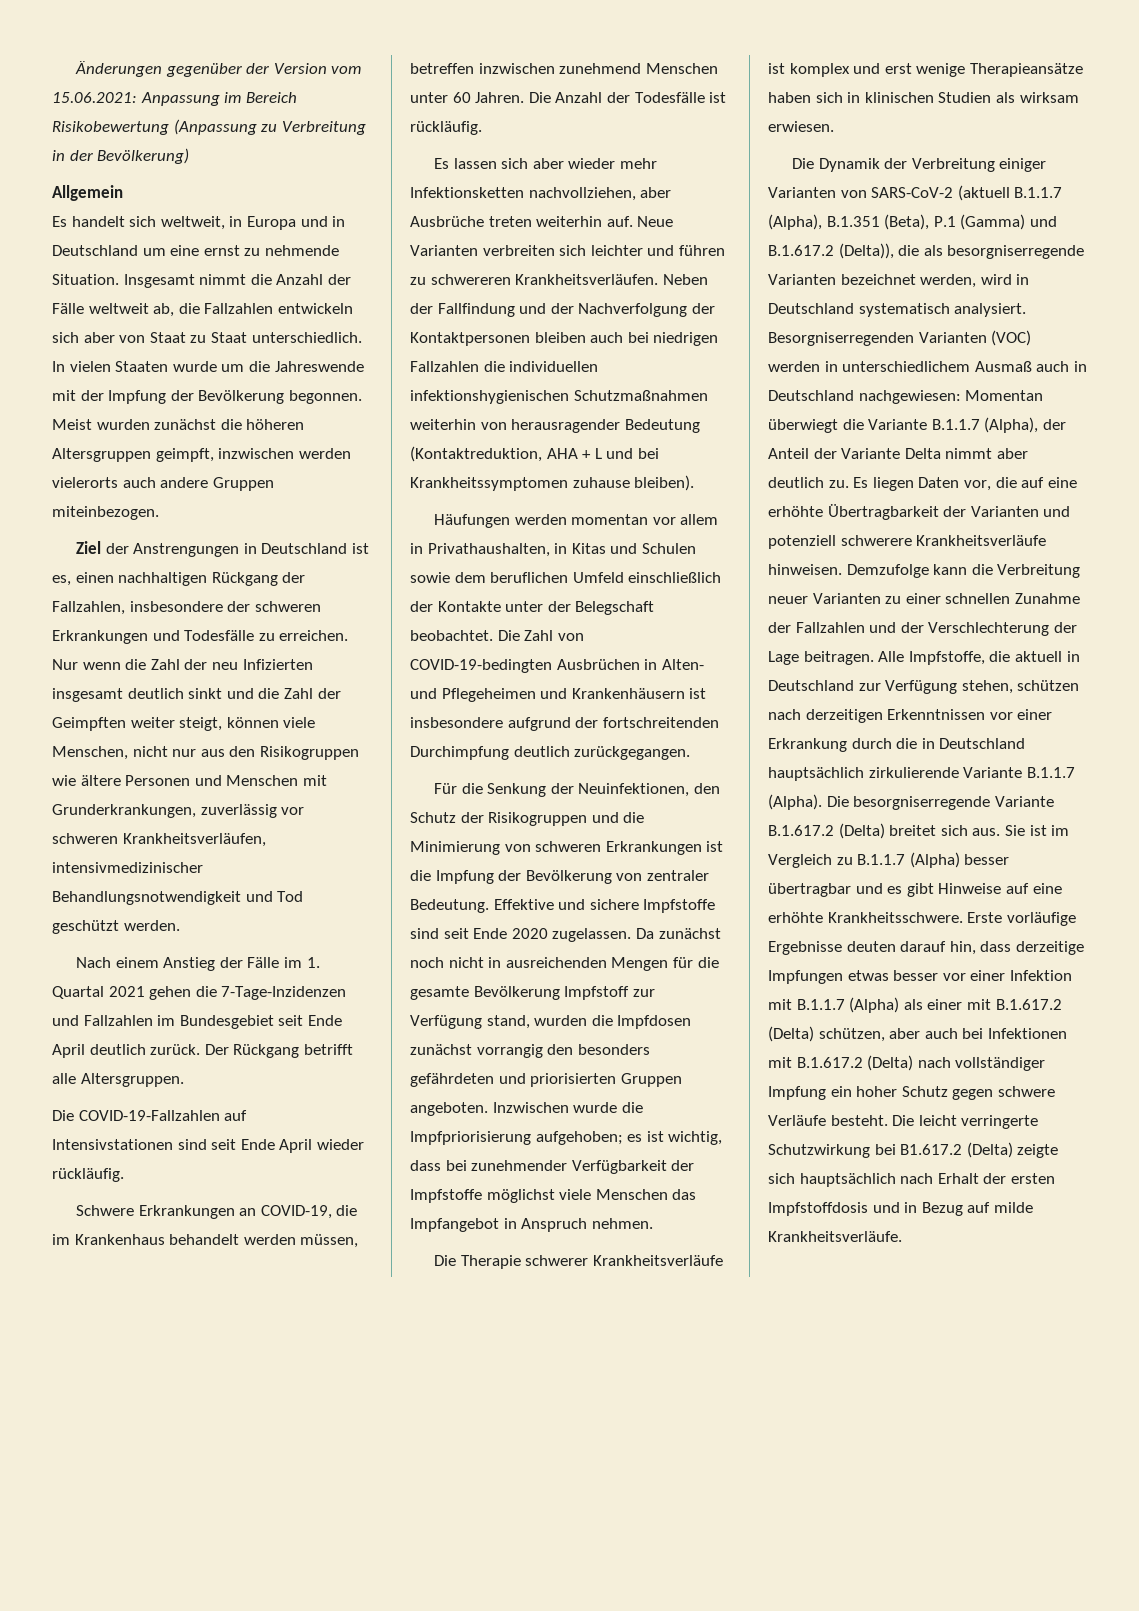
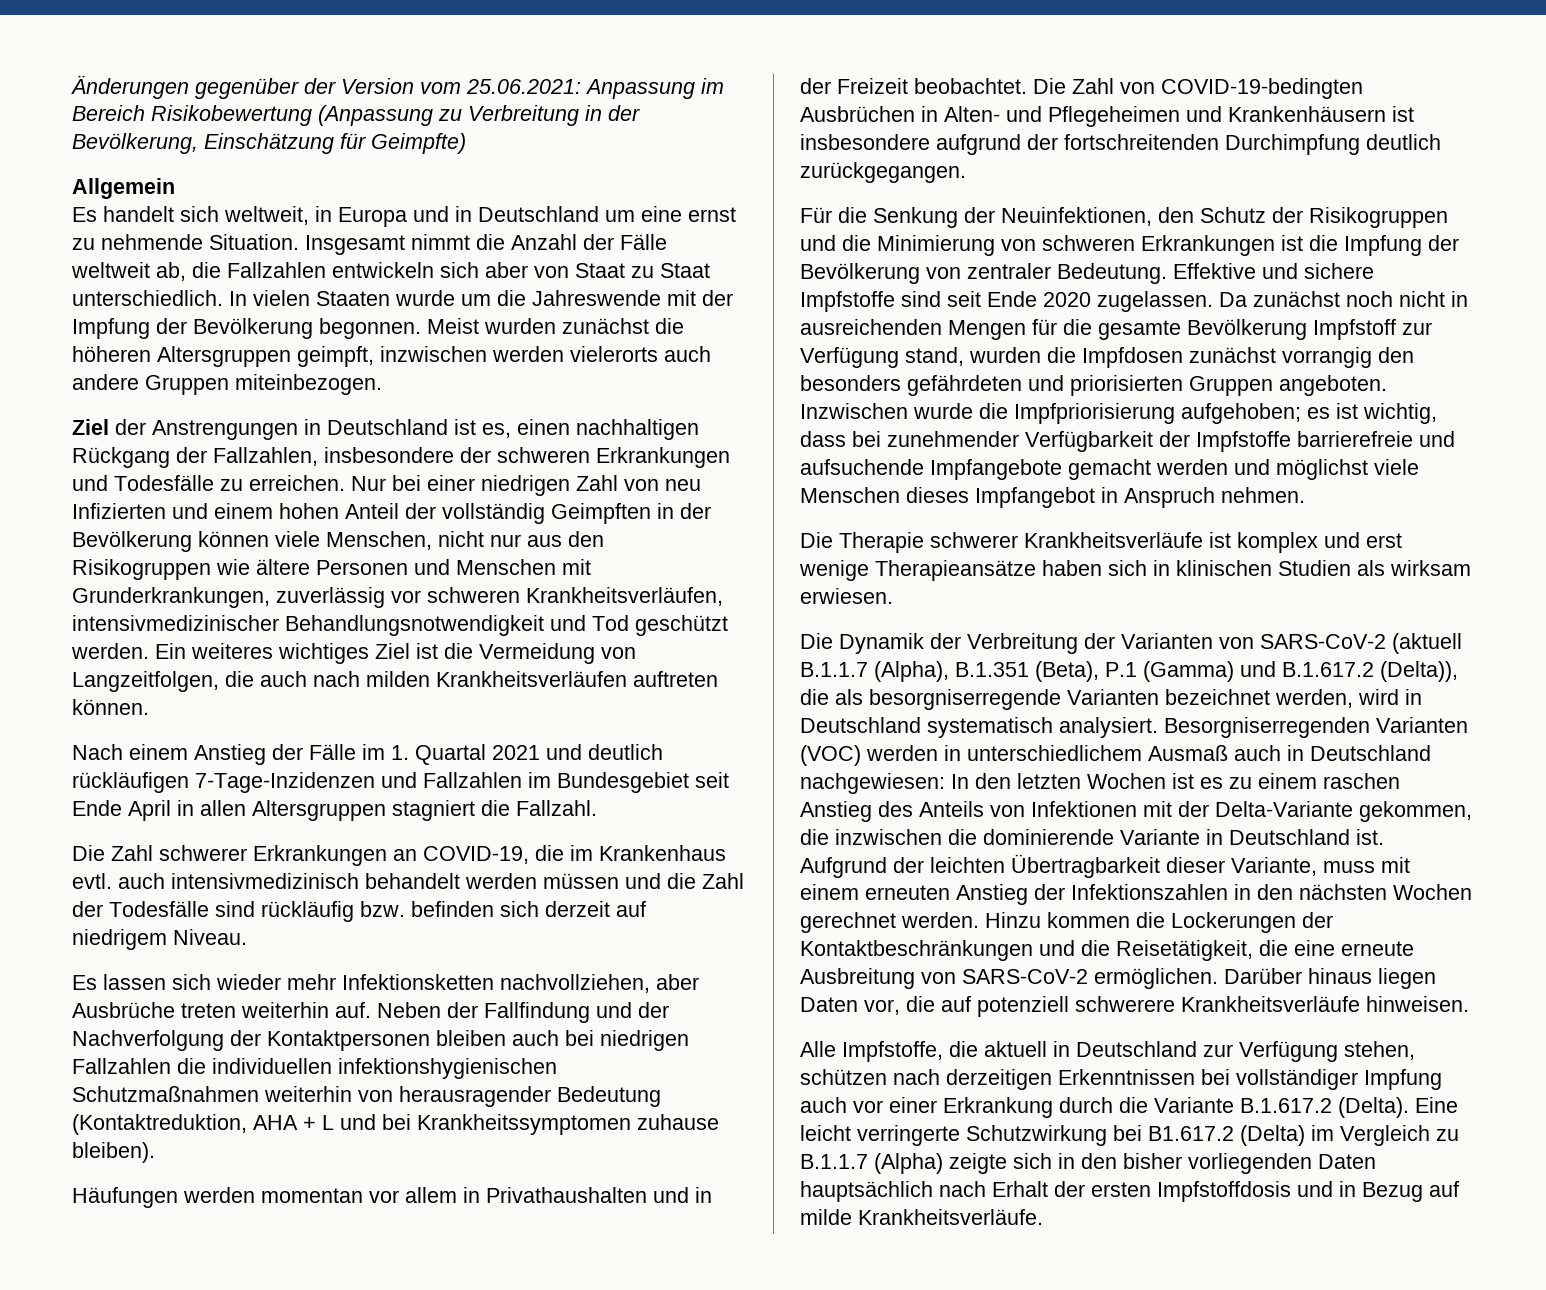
[52,92,137,103] 15.06.2021: -> [466,79,581,94] 25.06.2021:
[97,148,190,164] Bevölkerung) -> [72,133,466,154] Bevölkerung, Einschätzung für Geimpfte)
[82,659,313,670] [52,688,341,702] [52,717,223,731] wenn die Zahl der neu Infizierten insgesamt deutlich sinkt und die Zahl der Geimpften weiter steigt, -> [392,475,701,496] [72,503,711,524] [72,531,192,552] bei einer niedrigen Zahl von neu Infizierten und einem hohen Anteil der vollständig Geimpften in der Bevölkerung
(180, 925) none -> [155,643,636,664] [72,671,718,692] [72,699,149,715] Ein weiteres wichtiges Ziel ist die Vermeidung von Langzeitfolgen, die auch nach milden Krankheitsverläufen auftreten können.
[149,986,217,1000] gehen die -> [546,744,663,760] [72,772,189,793] und deutlich rückläufigen
[89,1044,353,1058] [52,1073,184,1087] [52,1110,248,1121] [52,1139,364,1153] [52,1168,124,1182] [76,1205,135,1216] deutlich zurück. Der Rückgang betrifft alle Altersgruppen. // Die COVID-19-Fallzahlen auf Intensivstationen sind seit Ende April wieder rückläufig. // Schwere -> [177,800,597,821] [72,845,247,861] in allen Altersgruppen stagniert die Fallzahl. // Die Zahl schwerer
[169,1234,359,1248] [410,63,718,74] [410,92,727,103] [410,121,482,135] behandelt werden müssen, betreffen inzwischen zunehmend Menschen unter 60 Jahren. Die Anzahl der Todesfälle ist rückläufig. -> [72,873,744,889] [72,901,646,922] [72,929,247,950] evtl. auch intensivmedizinisch behandelt werden müssen und die Zahl der Todesfälle sind rückläufig bzw. befinden sich derzeit auf niedrigem Niveau.
[532,158,564,169] aber -> (211, 982) none
[637,216,674,227] [410,245,725,256] [410,274,659,285] Neue Varianten verbreiten sich leichter und führen zu schwereren Krankheitsverläufen. -> (371, 1010) none
[427,543,696,557] [410,572,722,583] [410,601,655,615] Privathaushalten, in Kitas und Schulen sowie dem beruflichen Umfeld einschließlich der Kontakte unter der Belegschaft -> [486,1187,712,1203] [800,78,908,94] Privathaushalten und in der Freizeit
(482, 1196) none -> [1297,431,1455,447] [800,459,1270,480] barrierefreie und aufsuchende Impfangebote gemacht werden und
[672,1189,697,1200] das -> [906,487,969,503] dieses
[999,158,1047,172] einiger -> [1084,633,1115,649] der
[965,390,1044,401] [768,417,1066,433] [768,448,1028,459] [768,477,869,488] Momentan überwiegt die Variante B.1.1.7 (Alpha), der Anteil der Variante Delta nimmt aber deutlich zu. Es -> [951,773,1400,789] [800,801,1472,822] [800,829,1384,845] [800,854,1410,878] [800,884,1472,905] [800,912,1333,933] [800,940,1414,961] [800,968,1372,989] In den letzten Wochen ist es zu einem raschen Anstieg des Anteils von Infektionen mit der Delta-Variante gekommen, die inzwischen die dominierende Variante in Deutschland ist. Aufgrund der leichten Übertragbarkeit dieser Variante, muss mit einem erneuten Anstieg der Infektionszahlen in den nächsten Wochen gerechnet werden. Hinzu kommen die Lockerungen der Kontaktbeschränkungen und die Reisetätigkeit, die eine erneute Ausbreitung von SARS-CoV-2 ermöglichen. Darüber hinaus
[1047,477,1077,488] [768,504,1071,520] [768,535,1047,549] [768,564,1081,578] [768,593,1080,604] [768,622,1077,636] [768,651,874,665] eine erhöhte Übertragbarkeit der Varianten und potenziell schwerere Krankheitsverläufe hinweisen. Demzufolge kann die Verbreitung neuer Varianten zu einer schnellen Zunahme der Fallzahlen und der Verschlechterung der Lage beitragen. -> [977,996,1469,1017] potenziell schwerere Krankheitsverläufe hinweisen. //
(986, 714) none -> [1201,1069,1442,1090] [800,1097,847,1113] bei vollständiger Impfung auch
[921,738,1026,749] [768,767,1075,781] [768,794,1054,810] [768,823,1070,839] [768,852,1010,868] [768,883,1062,897] [768,912,1076,926] [768,941,1084,955] [768,970,1072,984] [768,997,1062,1013] [768,1026,1067,1042] [768,1055,1046,1071] [768,1086,1055,1100] [768,1115,915,1126] in Deutschland hauptsächlich zirkulierende Variante B.1.1.7 (Alpha). Die besorgniserregende Variante B.1.617.2 (Delta) breitet sich aus. Sie ist im Vergleich zu B.1.1.7 (Alpha) besser übertragbar und es gibt Hinweise auf eine erhöhte Krankheitsschwere. Erste vorläufige Ergebnisse deuten darauf hin, dass derzeitige Impfungen etwas besser vor einer Infektion mit B.1.1.7 (Alpha) als einer mit B.1.617.2 (Delta) schützen, aber auch bei Infektionen mit B.1.617.2 (Delta) nach vollständiger Impfung ein hoher Schutz gegen schwere Verläufe besteht. Die -> [1154,1097,1458,1118] Variante B.1.617.2 (Delta). Eine
[1017,1144,1059,1158] [768,1173,795,1184] zeigte sich -> [1311,1125,1459,1146] [800,1153,1376,1174] im Vergleich zu B.1.1.7 (Alpha) zeigte sich in den bisher vorliegenden Daten

